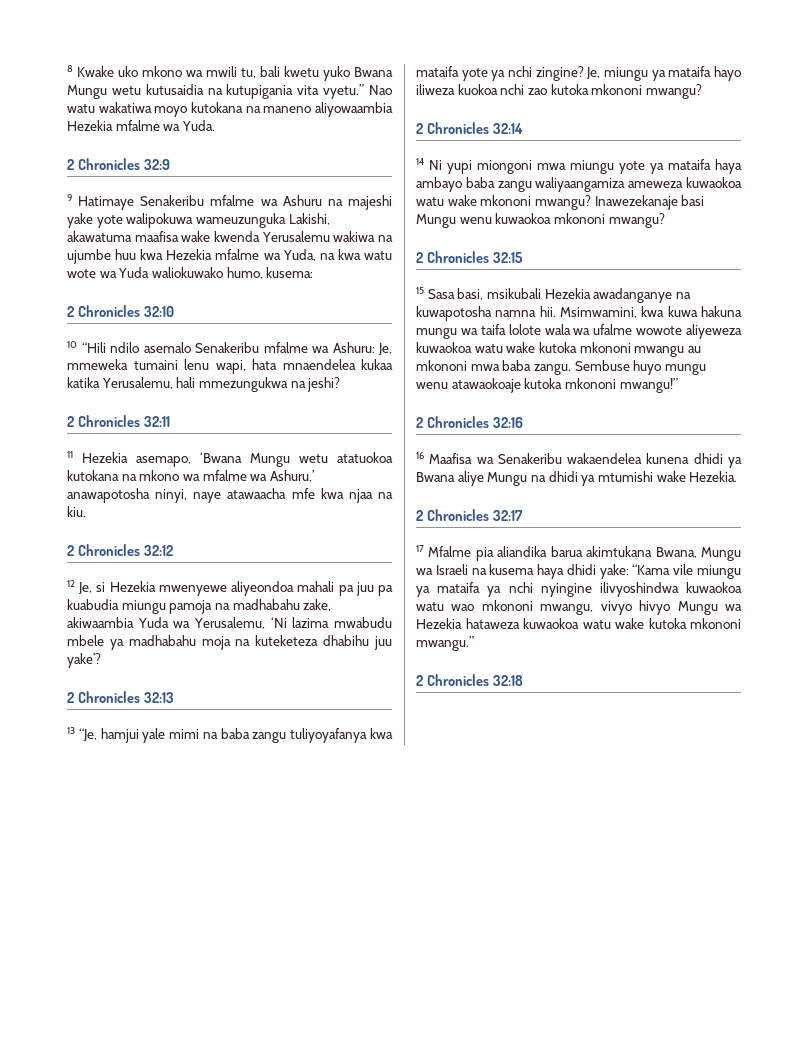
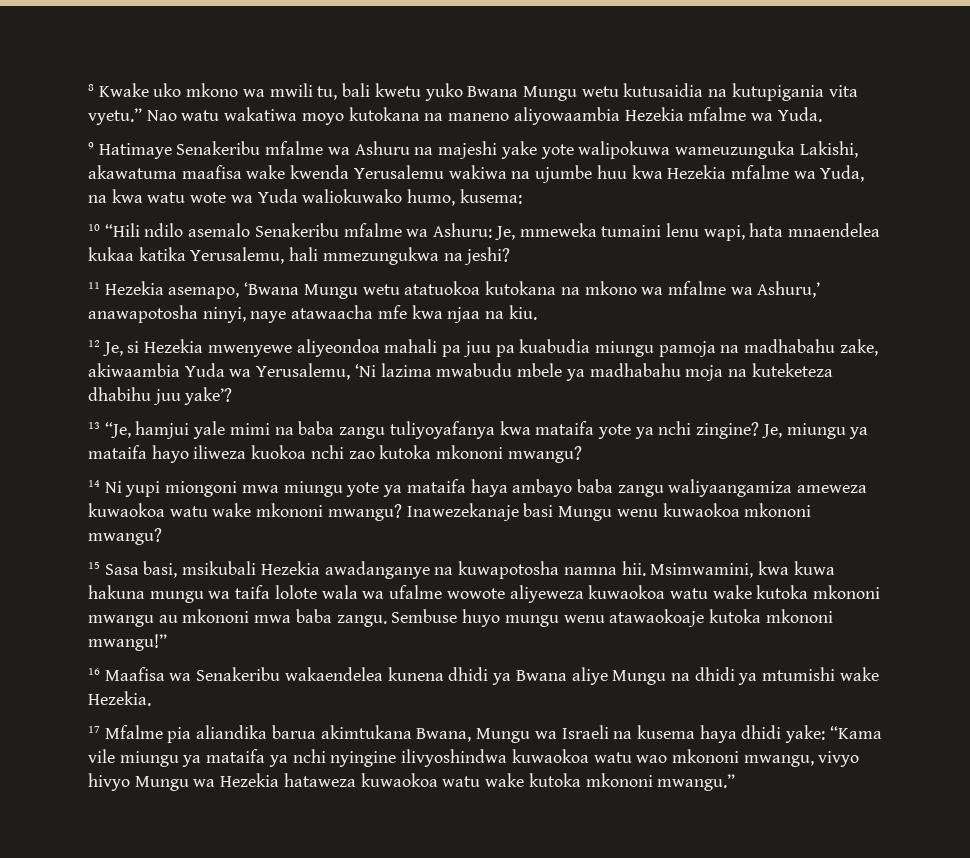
[67,158,170,170] // 2 Chronicles 32:9 -> (822, 114) none
[67,305,174,317] // 2 Chronicles 32:10 -> (522, 196) none
[67,415,170,427] // 2 Chronicles 32:11 -> (511, 256) none
[67,544,173,556] // 2 Chronicles 32:12 -> (537, 312) none
[67,691,174,703] // 2 Chronicles 32:13 -> (233, 396) none
[416,122,523,134] // 2 Chronicles 32:14 -> (582, 454) none
[416,251,523,263] // 2 Chronicles 32:15 -> (162, 536) none
[416,416,523,428] // 2 Chronicles 32:16 -> (167, 642) none
[416,509,523,521] // 2 Chronicles 32:17 -> (151, 698) none
[416,674,523,686] // 2 Chronicles 32:18 -> (736, 782) none

